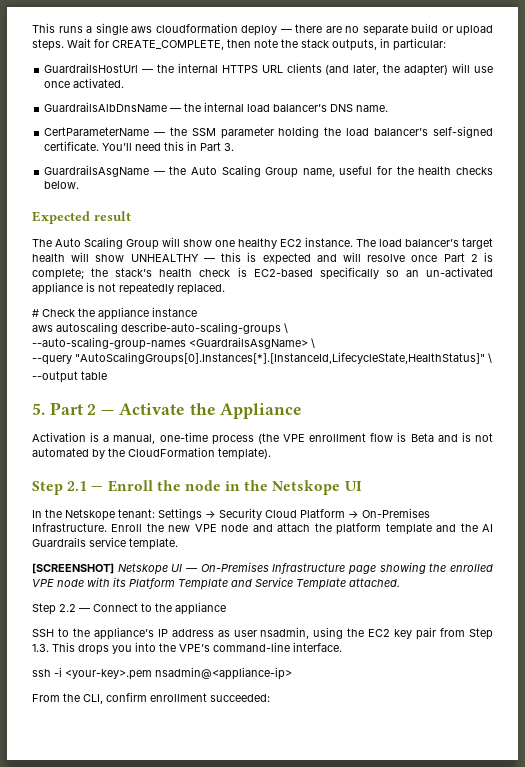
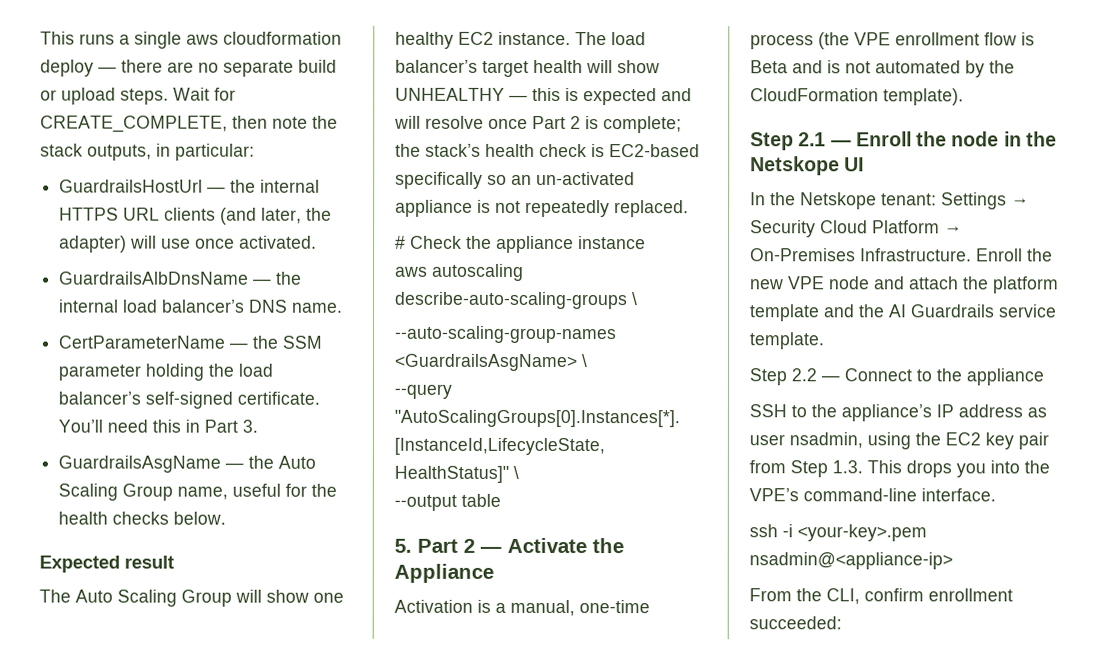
[32,562,494,575] [32,577,400,590] // [SCREENSHOT] Netskope UI — On-Premises Infrastructure page showing the enrolled VPE node with its Platform Template and Service Template attached. -> (824, 341) none

